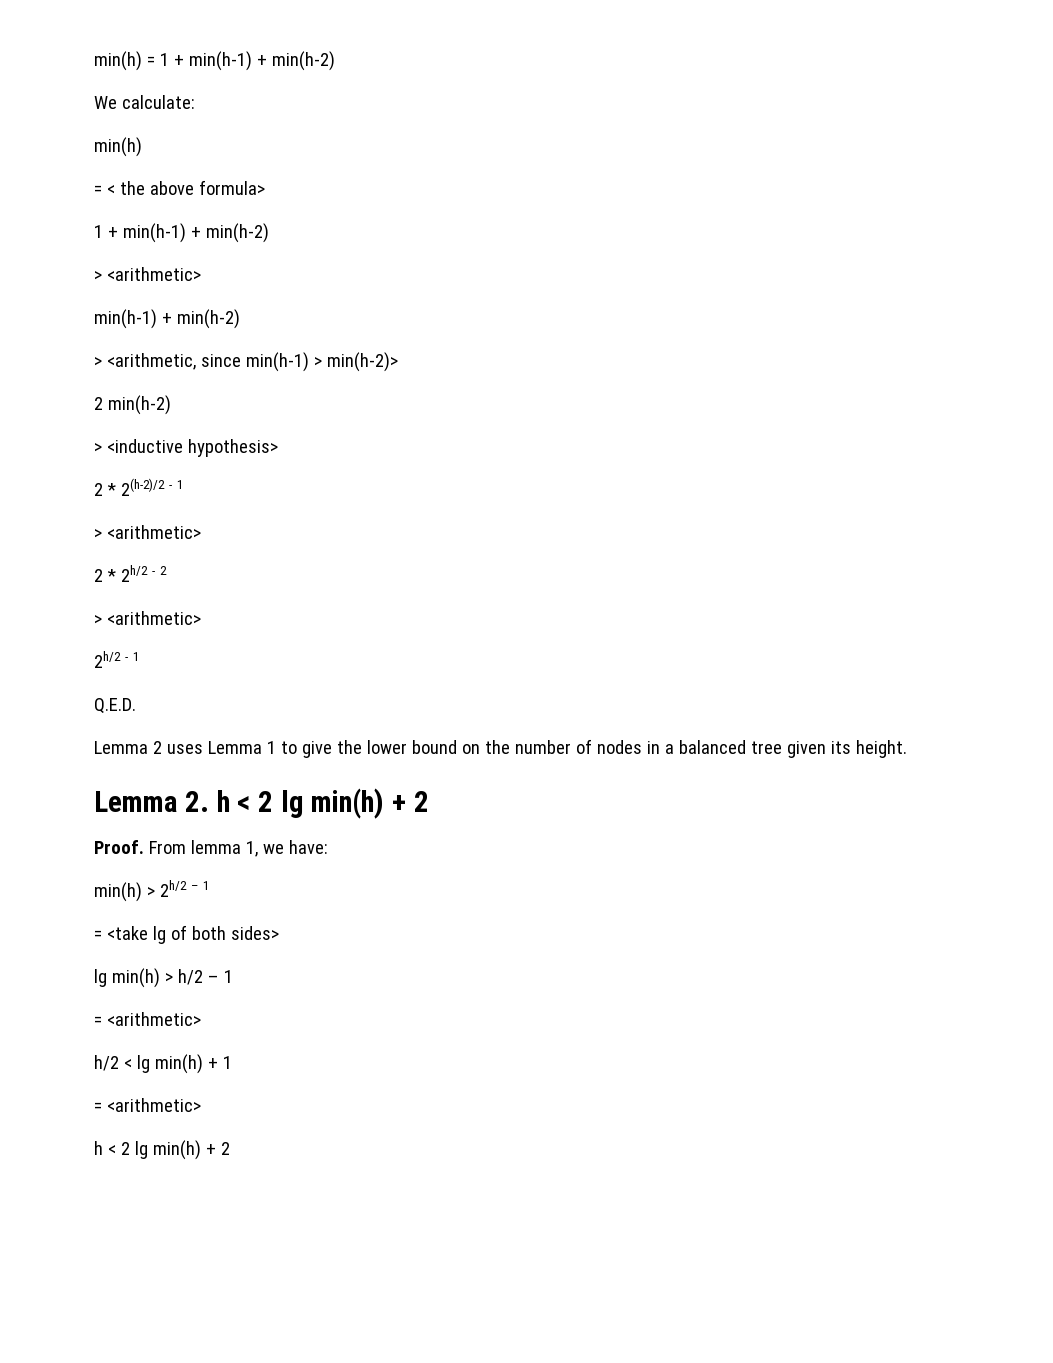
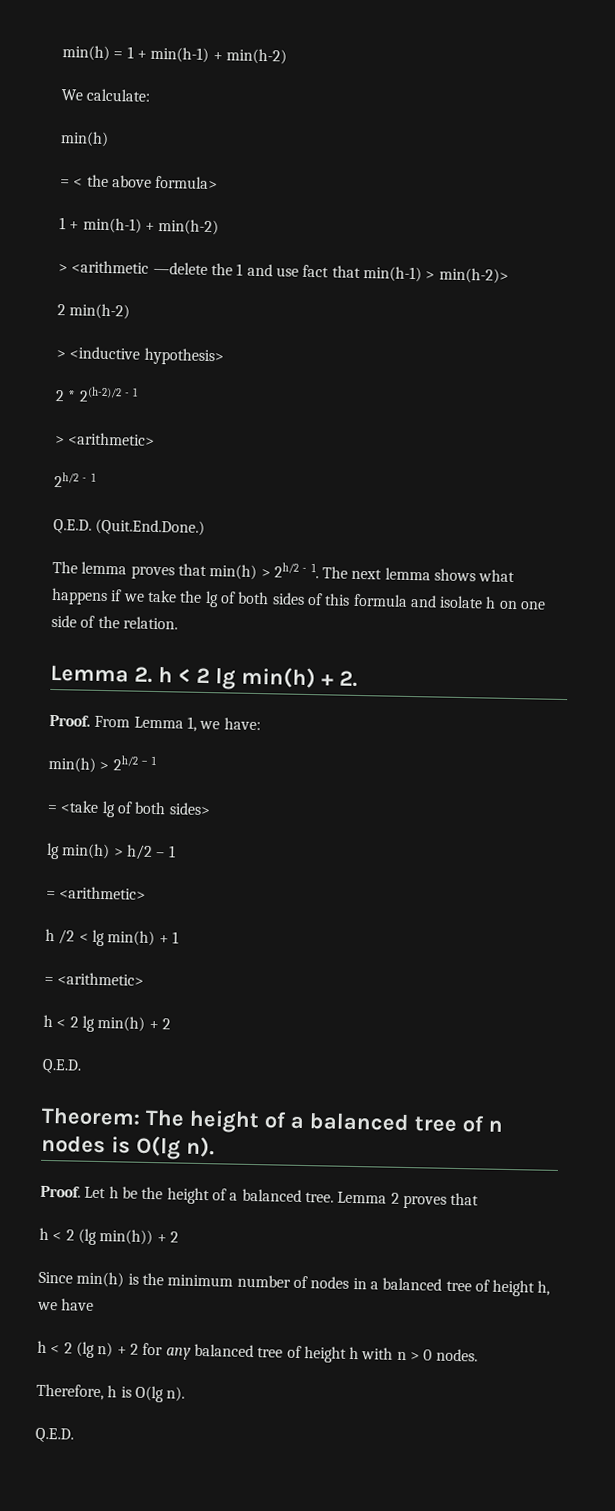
[106,267,201,281] [94,309,240,329] [94,353,241,370] <arithmetic> // min(h-1) + min(h-2) // > <arithmetic, since -> [71,260,361,278] <arithmetic —delete the 1 and use fact that
[94,565,167,582] [94,611,201,625] [94,651,139,668] [94,698,136,714] [94,739,907,758] 2 * 2h/2 - 2 // > <arithmetic> // 2h/2 - 1 // Q.E.D. // Lemma 2 uses Lemma 1 to give the lower bound on the number of nodes in a balanced tree given its height. -> [54,472,97,488] [53,518,206,536] [52,560,516,583] [51,587,547,610] [51,614,178,630] 2h/2 - 1 // Q.E.D. (Quit.End.Done.) // The lemma proves that min(h) > 2h/2 - 1. The next lemma shows what happens if we take the lg of both sides of this formula and isolate h on one side of the relation.
[413,791,429,812] 2 -> [339,670,358,687] 2.
[190,840,241,854] lemma -> [133,716,184,729] Lemma
[94,1055,119,1071] h/2 -> [45,928,76,945] h /2
(230, 1148) none -> [42,1058,82,1074] [41,1106,503,1134] [41,1134,215,1160] [40,1185,480,1209] [39,1227,179,1246] [38,1271,551,1297] [37,1298,95,1311] [37,1340,478,1363] [36,1383,186,1403] [35,1427,74,1443] // Q.E.D. // Theorem: The height of a balanced tree of n nodes is O(lg n). // Proof. Let h be the height of a balanced tree. Lemma 2 proves that // h < 2 (lg min(h)) + 2 // Since min(h) is the minimum number of nodes in a balanced tree of height h, we have // h < 2 (lg n) + 2 for any balanced tree of height h with n > 0 nodes. // Therefore, h is O(lg n). // Q.E.D.

